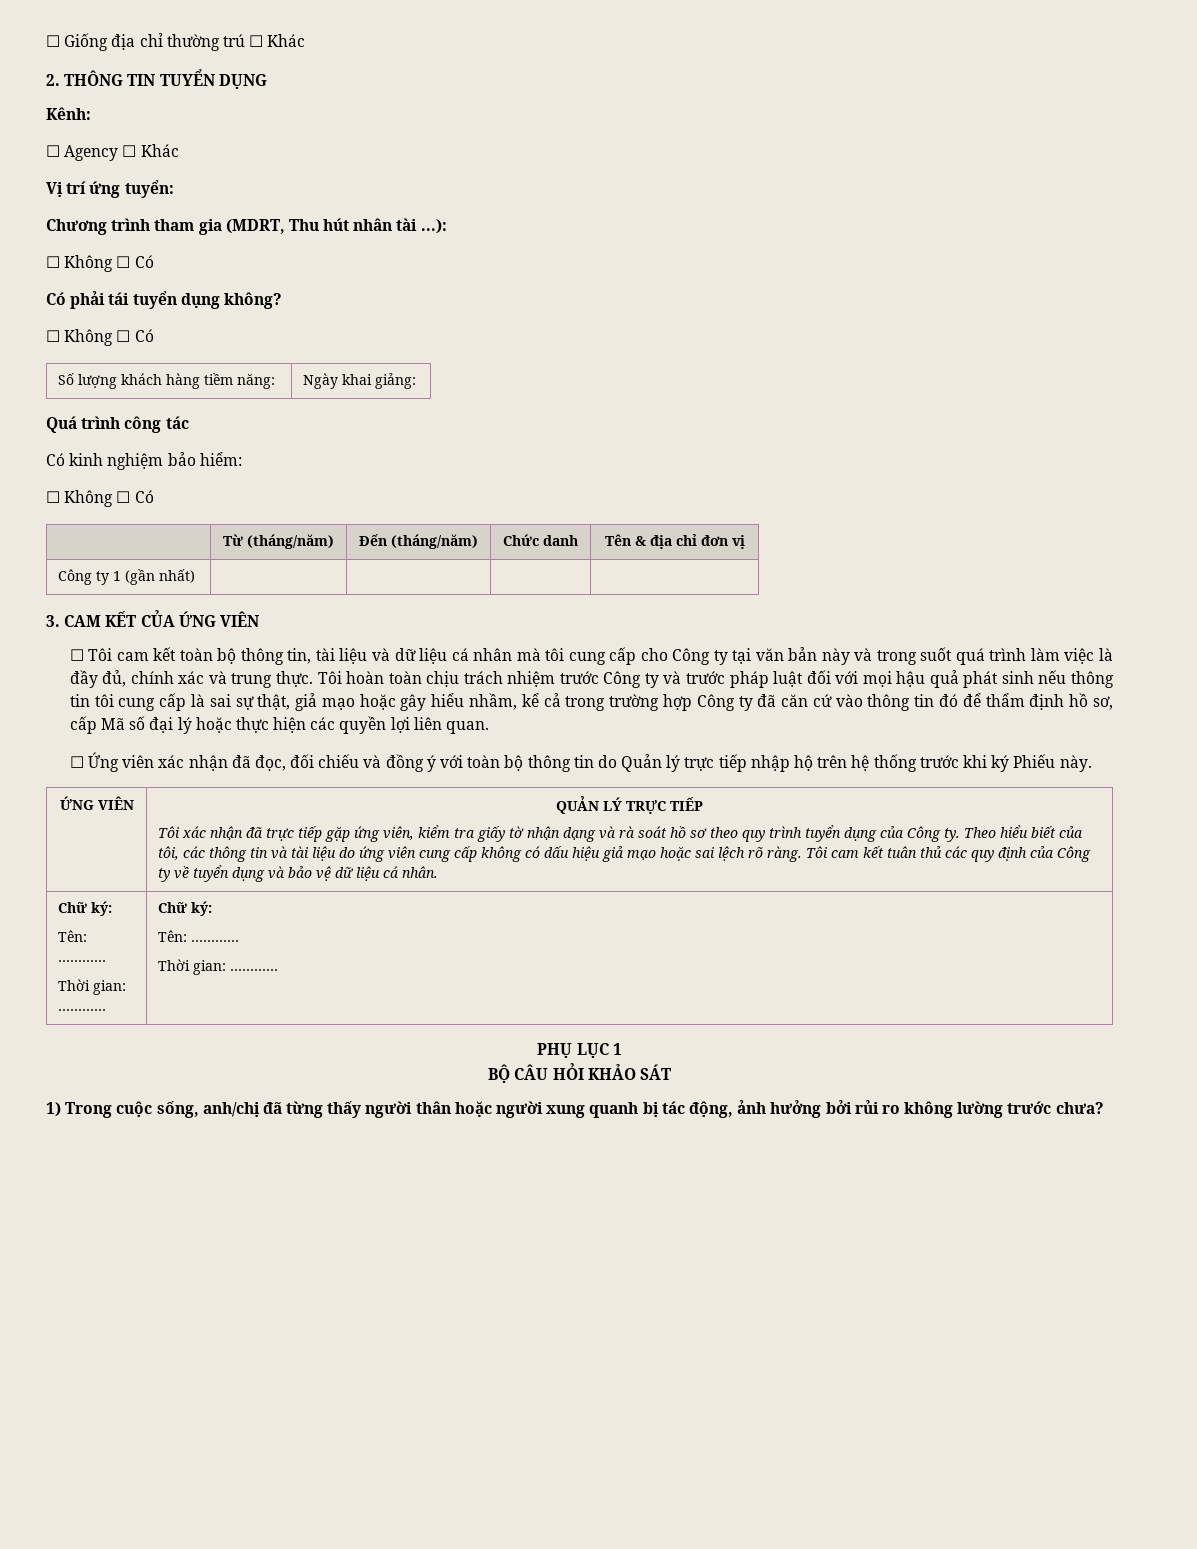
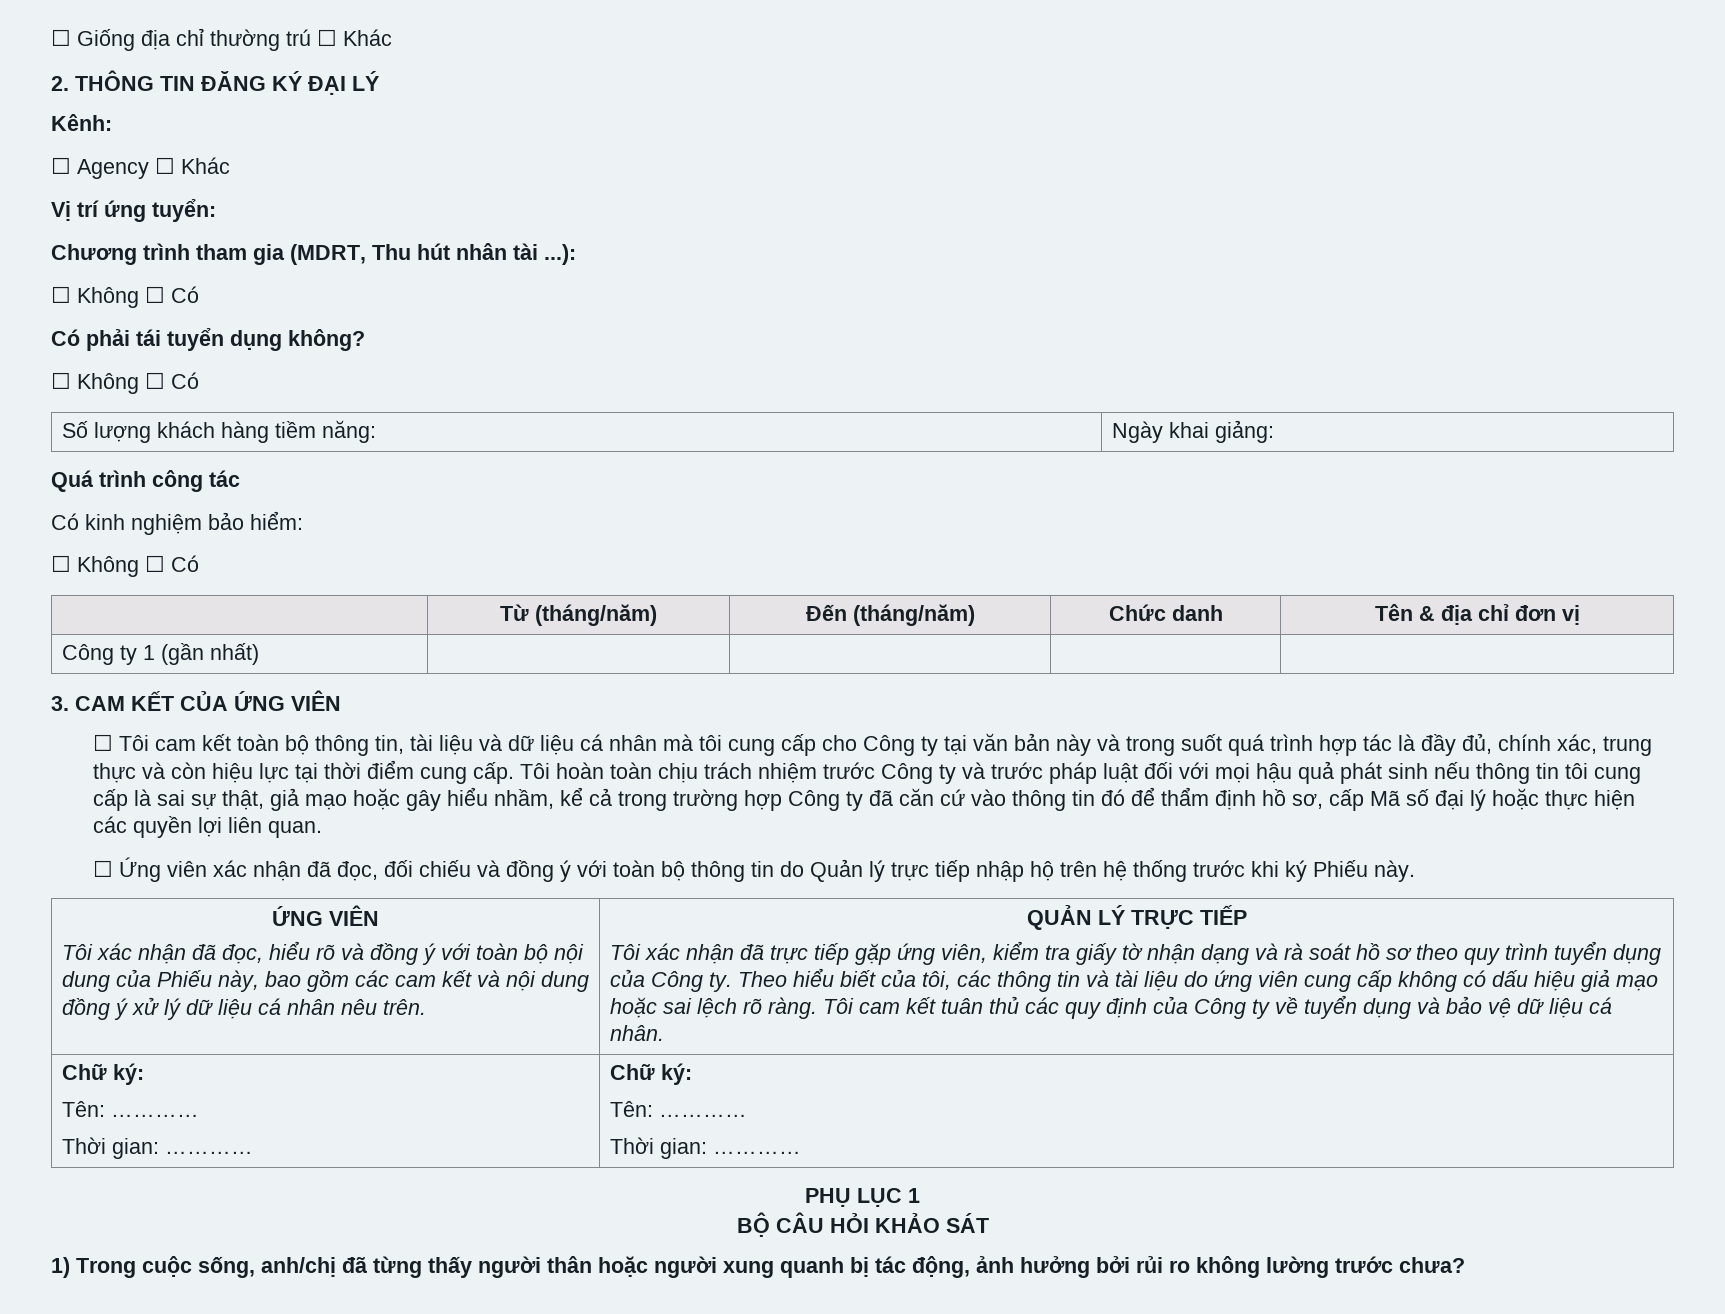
[159,69,267,89] TUYỂN DỤNG -> [201,71,379,95] ĐĂNG KÝ ĐẠI LÝ
[1030,648,1095,664] làm việc -> [1319,734,1393,756] hợp tác
[178,671,314,688] xác và trung thực. -> [1557,734,1653,756] [93,760,515,784] xác, trung thực và còn hiệu lực tại thời điểm cung cấp.
(134, 803) none -> [61,941,584,965] [61,969,589,992] [61,997,426,1020] // Tôi xác nhận đã đọc, hiểu rõ và đồng ý với toàn bộ nội dung của Phiếu này, bao gồm các cam kết và nội dung đồng ý xử lý dữ liệu cá nhân nêu trên.

